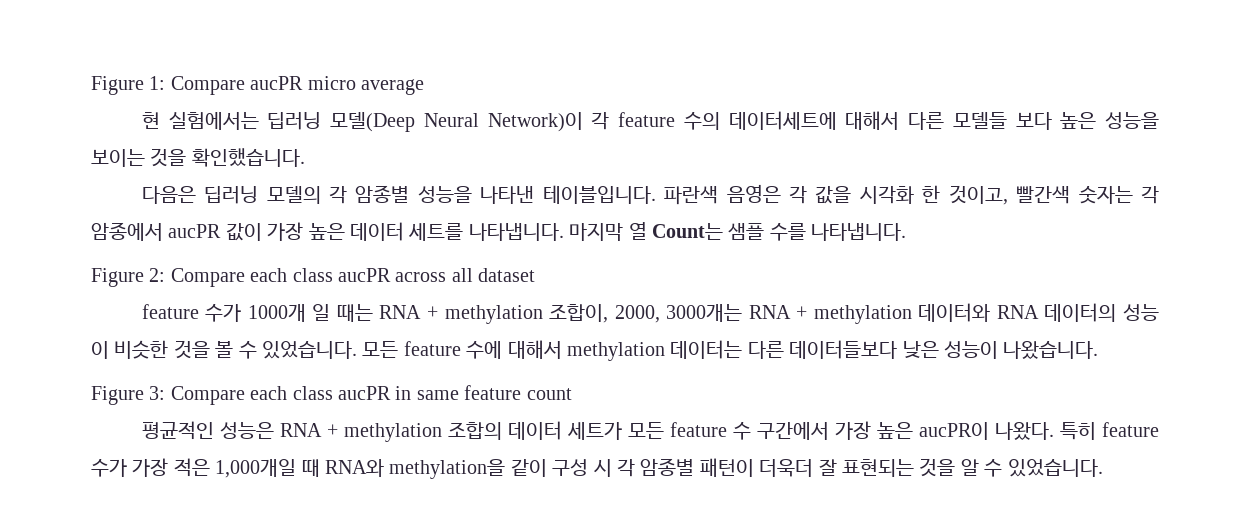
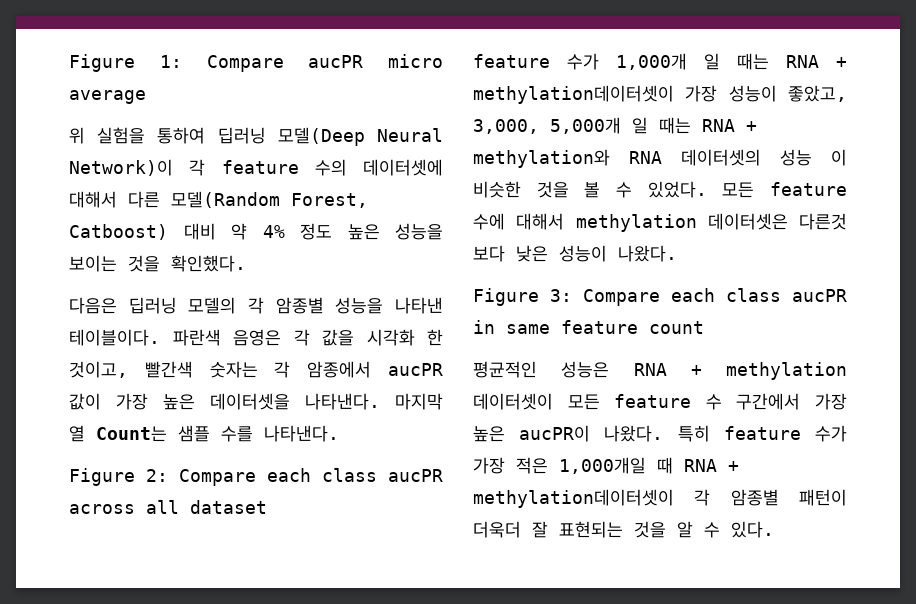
[141,112,259,130] 현 실험에서는 -> [69,127,206,144] 위 실험을 통하여
[728,111,837,130] 데이터세트에 -> [363,159,443,176] 데이터셋에
[952,112,1052,130] 모델들 보다 -> [171,191,368,208] [69,223,332,240] 모델(Random Forest, Catboost) 대비 약 4% 정도
[191,148,305,167] 확인했습니다. -> [171,255,246,272] 확인했다.
[542,185,656,204] 테이블입니다. -> [69,329,160,346] 테이블이다.
[350,222,564,241] 데이터 세트를 나타냅니다. -> [210,393,380,410] 데이터셋을 나타낸다.
[811,223,907,241] 나타냅니다. -> [264,425,339,442] 나타낸다.
[247,303,1117,324] 1000개 일 때는 RNA + methylation 조합이, 2000, 3000개는 RNA + methylation 데이터와 RNA 데이터의 -> [616,53,847,70] [473,85,847,104] [473,117,757,134] [473,149,761,168] 1,000개 일 때는 RNA + methylation데이터셋이 가장 성능이 좋았고, 3,000, 5,000개 일 때는 RNA + methylation와 RNA 데이터셋의
[262,341,357,359] 있었습니다. -> [647,181,707,198] 있었다.
[670,340,898,359] 데이터는 다른 데이터들보다 -> [707,213,847,230] [473,245,505,262] 데이터셋은 다른것 보다
[1003,341,1099,359] 나왔습니다. -> [618,245,677,262] 나왔다.
[447,421,622,440] 조합의 데이터 세트가 -> [473,393,553,410] 데이터셋이
[325,459,612,479] RNA와 methylation을 같이 구성 시 -> [684,459,739,472] [473,489,674,508] RNA + methylation데이터셋이
[1007,459,1103,477] 있었습니다. -> [731,521,774,538] 있다.

